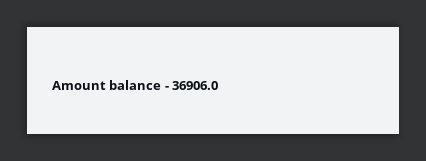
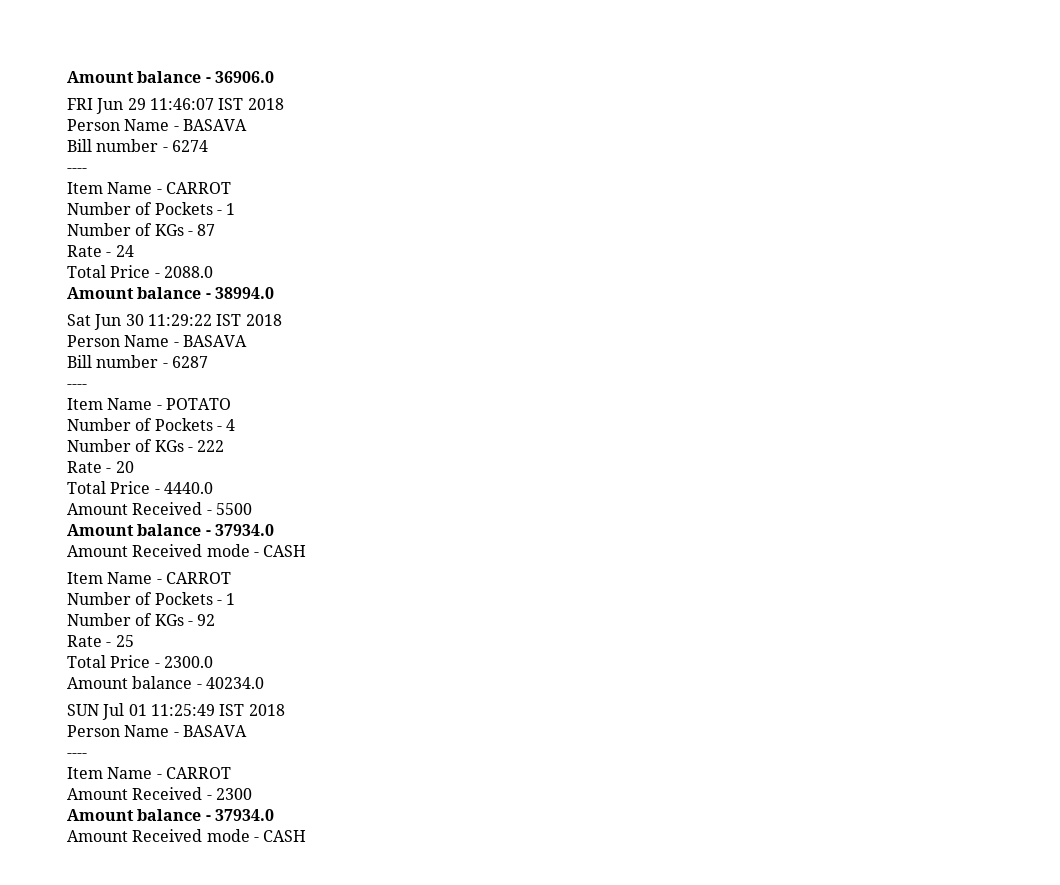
(219, 85) none -> [67,98,284,114] [67,119,247,131] [67,139,208,152] [67,168,87,173] [67,182,231,194] [67,202,236,215] [67,223,216,236] [67,245,134,257] [67,265,213,278] [67,287,274,299] [67,314,282,330] [67,335,247,347] [67,355,208,368] [67,384,87,389] [67,398,231,410] [67,418,236,431] [67,439,225,452] [67,461,134,473] [67,481,213,494] [67,502,252,515] [67,524,274,536] [67,544,307,557] [67,572,231,584] [67,592,236,605] [67,613,216,626] [67,635,134,647] [67,655,213,668] [67,676,264,689] [67,703,285,720] [67,725,247,737] [67,753,87,758] [67,767,231,779] [67,787,252,800] [67,809,274,821] [67,829,307,842] // FRI Jun 29 11:46:07 IST 2018 // Person Name - BASAVA // Bill number - 6274 // ---- // Item Name - CARROT // Number of Pockets - 1 // Number of KGs - 87 // Rate - 24 // Total Price - 2088.0 // Amount balance - 38994.0 // Sat Jun 30 11:29:22 IST 2018 // Person Name - BASAVA // Bill number - 6287 // ---- // Item Name - POTATO // Number of Pockets - 4 // Number of KGs - 222 // Rate - 20 // Total Price - 4440.0 // Amount Received - 5500 // Amount balance - 37934.0 // Amount Received mode - CASH // Item Name - CARROT // Number of Pockets - 1 // Number of KGs - 92 // Rate - 25 // Total Price - 2300.0 // Amount balance - 40234.0 // SUN Jul 01 11:25:49 IST 2018 // Person Name - BASAVA // ---- // Item Name - CARROT // Amount Received - 2300 // Amount balance - 37934.0 // Amount Received mode - CASH

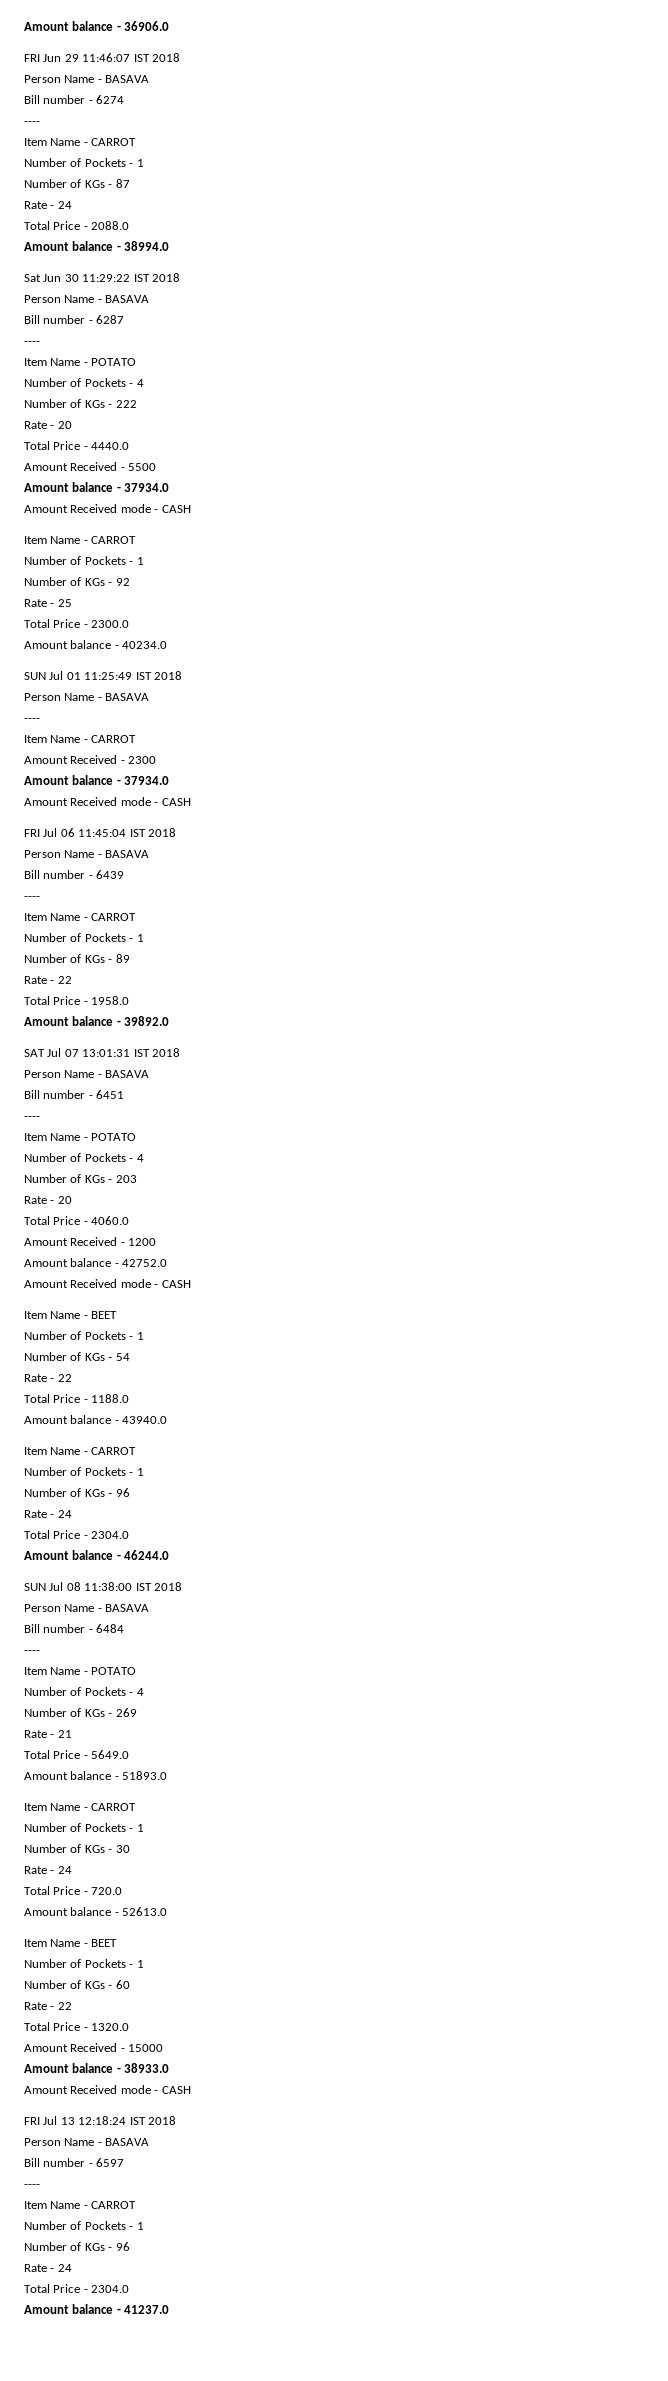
(307, 836) none -> [24,828,176,837] [24,850,150,858] [24,870,125,879] [24,896,40,900] [24,913,137,921] [24,933,144,942] [24,954,130,963] [24,976,72,984] [24,996,130,1005] [24,1016,170,1026] [24,1048,180,1057] [24,1070,150,1078] [24,1090,125,1099] [24,1116,40,1120] [24,1133,137,1141] [24,1153,144,1162] [24,1174,137,1183] [24,1196,72,1204] [24,1216,130,1225] [24,1237,157,1246] [24,1258,168,1267] [24,1279,191,1288] [24,1311,118,1319] [24,1331,144,1340] [24,1352,130,1361] [24,1374,72,1382] [24,1394,130,1403] [24,1415,168,1424] [24,1447,137,1455] [24,1467,144,1476] [24,1488,130,1497] [24,1510,72,1518] [24,1530,130,1539] [24,1550,170,1560] [24,1582,182,1591] [24,1604,150,1612] [24,1624,125,1633] [24,1650,40,1654] [24,1667,137,1675] [24,1687,144,1696] [24,1708,137,1717] [24,1730,72,1738] [24,1750,130,1759] [24,1771,168,1780] [24,1803,137,1811] [24,1823,144,1832] [24,1844,130,1853] [24,1866,72,1874] [24,1886,123,1895] [24,1907,168,1916] [24,1939,118,1947] [24,1959,144,1968] [24,1980,130,1989] [24,2002,72,2010] [24,2022,130,2031] [24,2043,164,2052] [24,2063,170,2073] [24,2085,191,2094] [24,2116,176,2125] [24,2138,150,2146] [24,2158,125,2167] [24,2184,40,2188] [24,2201,137,2209] [24,2221,144,2230] [24,2242,130,2251] [24,2264,72,2272] [24,2284,130,2293] [24,2304,170,2314] // FRI Jul 06 11:45:04 IST 2018 // Person Name - BASAVA // Bill number - 6439 // ---- // Item Name - CARROT // Number of Pockets - 1 // Number of KGs - 89 // Rate - 22 // Total Price - 1958.0 // Amount balance - 39892.0 // SAT Jul 07 13:01:31 IST 2018 // Person Name - BASAVA // Bill number - 6451 // ---- // Item Name - POTATO // Number of Pockets - 4 // Number of KGs - 203 // Rate - 20 // Total Price - 4060.0 // Amount Received - 1200 // Amount balance - 42752.0 // Amount Received mode - CASH // Item Name - BEET // Number of Pockets - 1 // Number of KGs - 54 // Rate - 22 // Total Price - 1188.0 // Amount balance - 43940.0 // Item Name - CARROT // Number of Pockets - 1 // Number of KGs - 96 // Rate - 24 // Total Price - 2304.0 // Amount balance - 46244.0 // SUN Jul 08 11:38:00 IST 2018 // Person Name - BASAVA // Bill number - 6484 // ---- // Item Name - POTATO // Number of Pockets - 4 // Number of KGs - 269 // Rate - 21 // Total Price - 5649.0 // Amount balance - 51893.0 // Item Name - CARROT // Number of Pockets - 1 // Number of KGs - 30 // Rate - 24 // Total Price - 720.0 // Amount balance - 52613.0 // Item Name - BEET // Number of Pockets - 1 // Number of KGs - 60 // Rate - 22 // Total Price - 1320.0 // Amount Received - 15000 // Amount balance - 38933.0 // Amount Received mode - CASH // FRI Jul 13 12:18:24 IST 2018 // Person Name - BASAVA // Bill number - 6597 // ---- // Item Name - CARROT // Number of Pockets - 1 // Number of KGs - 96 // Rate - 24 // Total Price - 2304.0 // Amount balance - 41237.0

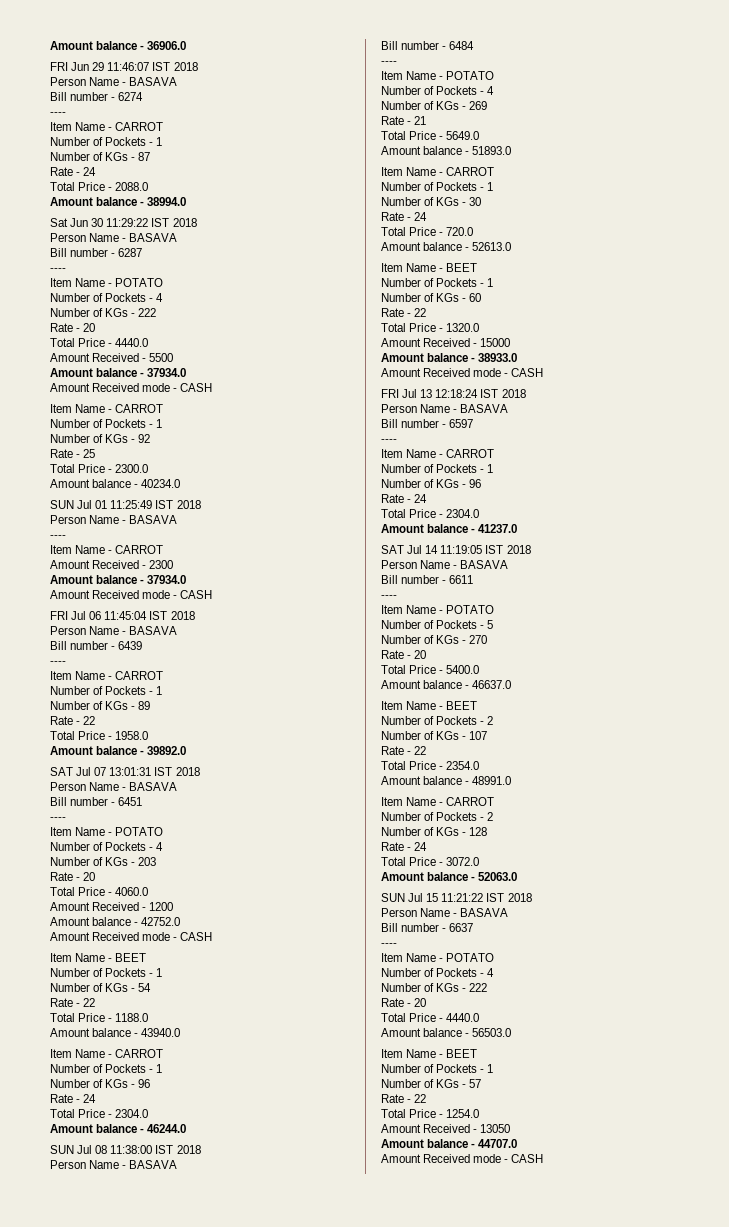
(170, 2309) none -> [381,545,531,554] [381,560,509,569] [381,575,474,584] [381,595,397,599] [381,605,495,614] [381,620,494,629] [381,635,488,644] [381,650,427,659] [381,665,480,674] [381,680,512,689] [381,701,478,710] [381,716,494,725] [381,731,488,740] [381,746,427,755] [381,761,480,770] [381,776,512,785] [381,797,495,806] [381,812,494,821] [381,827,488,836] [381,842,428,851] [381,857,480,866] [381,872,518,881] [381,893,532,902] [381,908,509,917] [381,923,474,932] [381,943,397,947] [381,953,495,962] [381,968,495,977] [381,983,488,992] [381,998,427,1007] [381,1013,480,1022] [381,1028,512,1037] [381,1049,478,1058] [381,1064,494,1073] [381,1079,482,1088] [381,1094,427,1103] [381,1109,480,1118] [381,1124,511,1133] [381,1139,518,1148] [381,1154,544,1163] // SAT Jul 14 11:19:05 IST 2018 // Person Name - BASAVA // Bill number - 6611 // ---- // Item Name - POTATO // Number of Pockets - 5 // Number of KGs - 270 // Rate - 20 // Total Price - 5400.0 // Amount balance - 46637.0 // Item Name - BEET // Number of Pockets - 2 // Number of KGs - 107 // Rate - 22 // Total Price - 2354.0 // Amount balance - 48991.0 // Item Name - CARROT // Number of Pockets - 2 // Number of KGs - 128 // Rate - 24 // Total Price - 3072.0 // Amount balance - 52063.0 // SUN Jul 15 11:21:22 IST 2018 // Person Name - BASAVA // Bill number - 6637 // ---- // Item Name - POTATO // Number of Pockets - 4 // Number of KGs - 222 // Rate - 20 // Total Price - 4440.0 // Amount balance - 56503.0 // Item Name - BEET // Number of Pockets - 1 // Number of KGs - 57 // Rate - 22 // Total Price - 1254.0 // Amount Received - 13050 // Amount balance - 44707.0 // Amount Received mode - CASH

